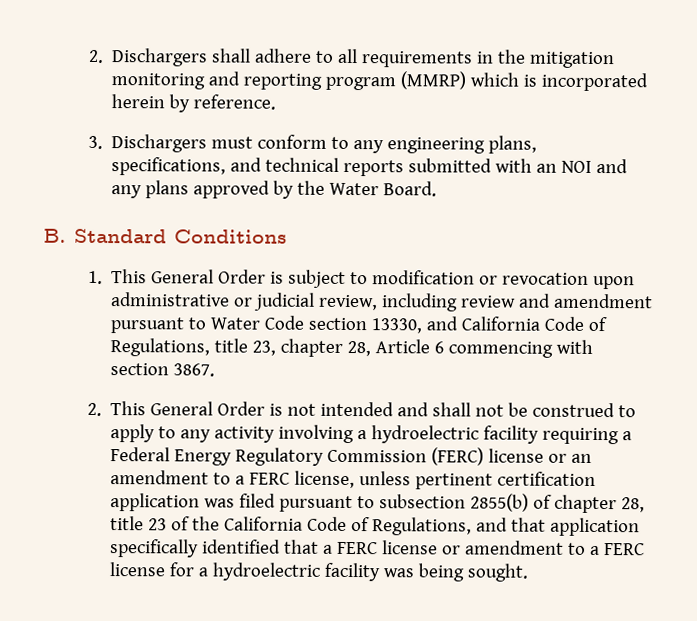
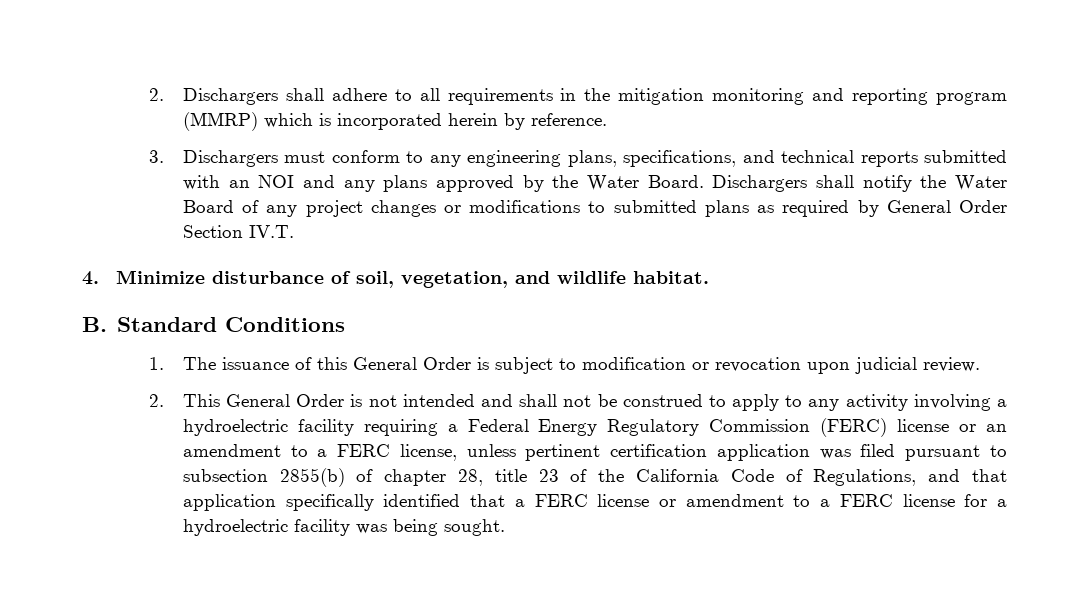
(437, 189) none -> [712,175,1007,192] [182,200,1008,217] [182,225,294,238] [82,270,709,288] Dischargers shall notify the Water Board of any project changes or modifications to submitted plans as required by General Order Section IV.T. // 4. Minimize disturbance of soil, vegetation, and wildlife habitat.
[110,269,147,284] This -> [182,357,347,370] The issuance of this
[110,292,653,312] [109,315,607,334] [109,338,593,358] [109,363,215,377] administrative or judicial review, including review and amendment pursuant to Water Code section 13330, and California Code of Regulations, title 23, chapter 28, Article 6 commencing with section 3867. -> [854,357,980,374] judicial review.

